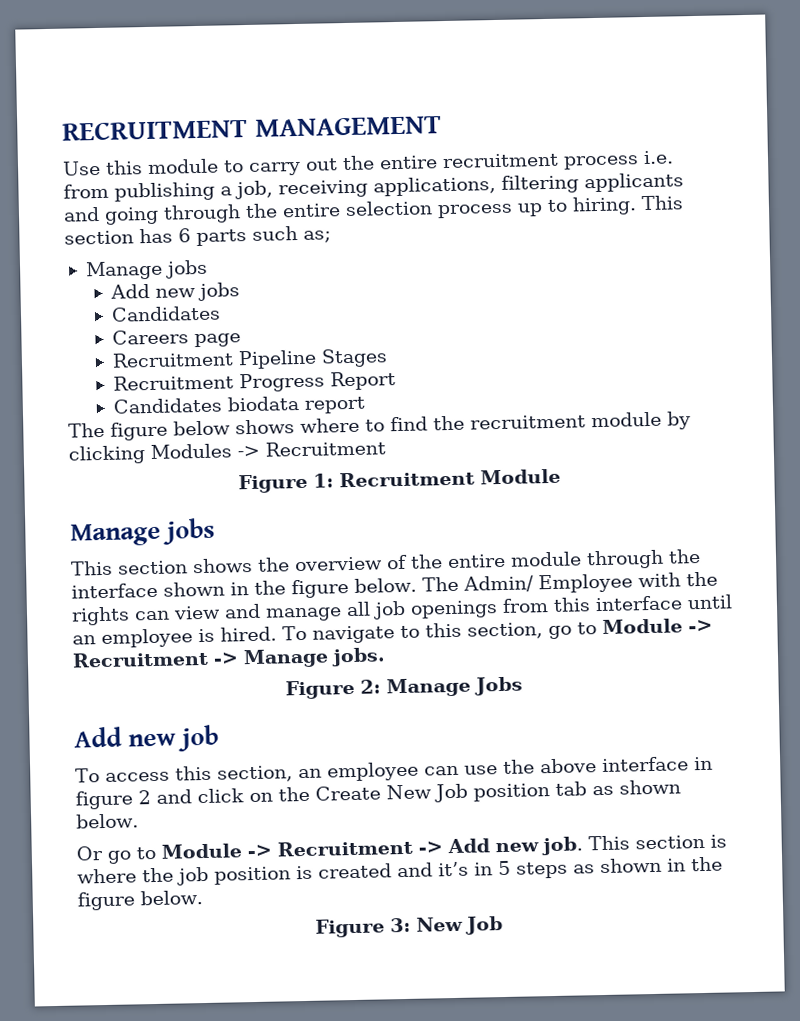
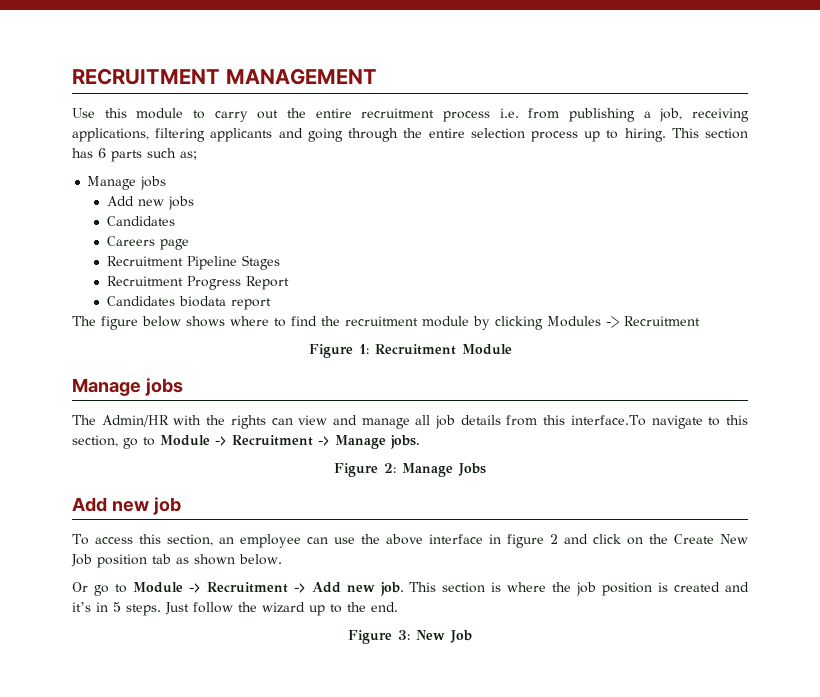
[70,548,701,576] [71,573,633,599] This section shows the overview of the entire module through the interface shown in the figure below. The Admin/ Employee -> [72,415,169,427] The Admin/HR
[410,600,498,619] openings -> [460,415,501,425] details
[595,594,733,612] [72,625,307,649] interface until an employee is hired. To -> [570,415,646,426] interface.To
[516,856,723,879] [77,890,203,911] steps as shown in the figure below. -> [126,602,398,616] steps. Just follow the wizard up to the end.

